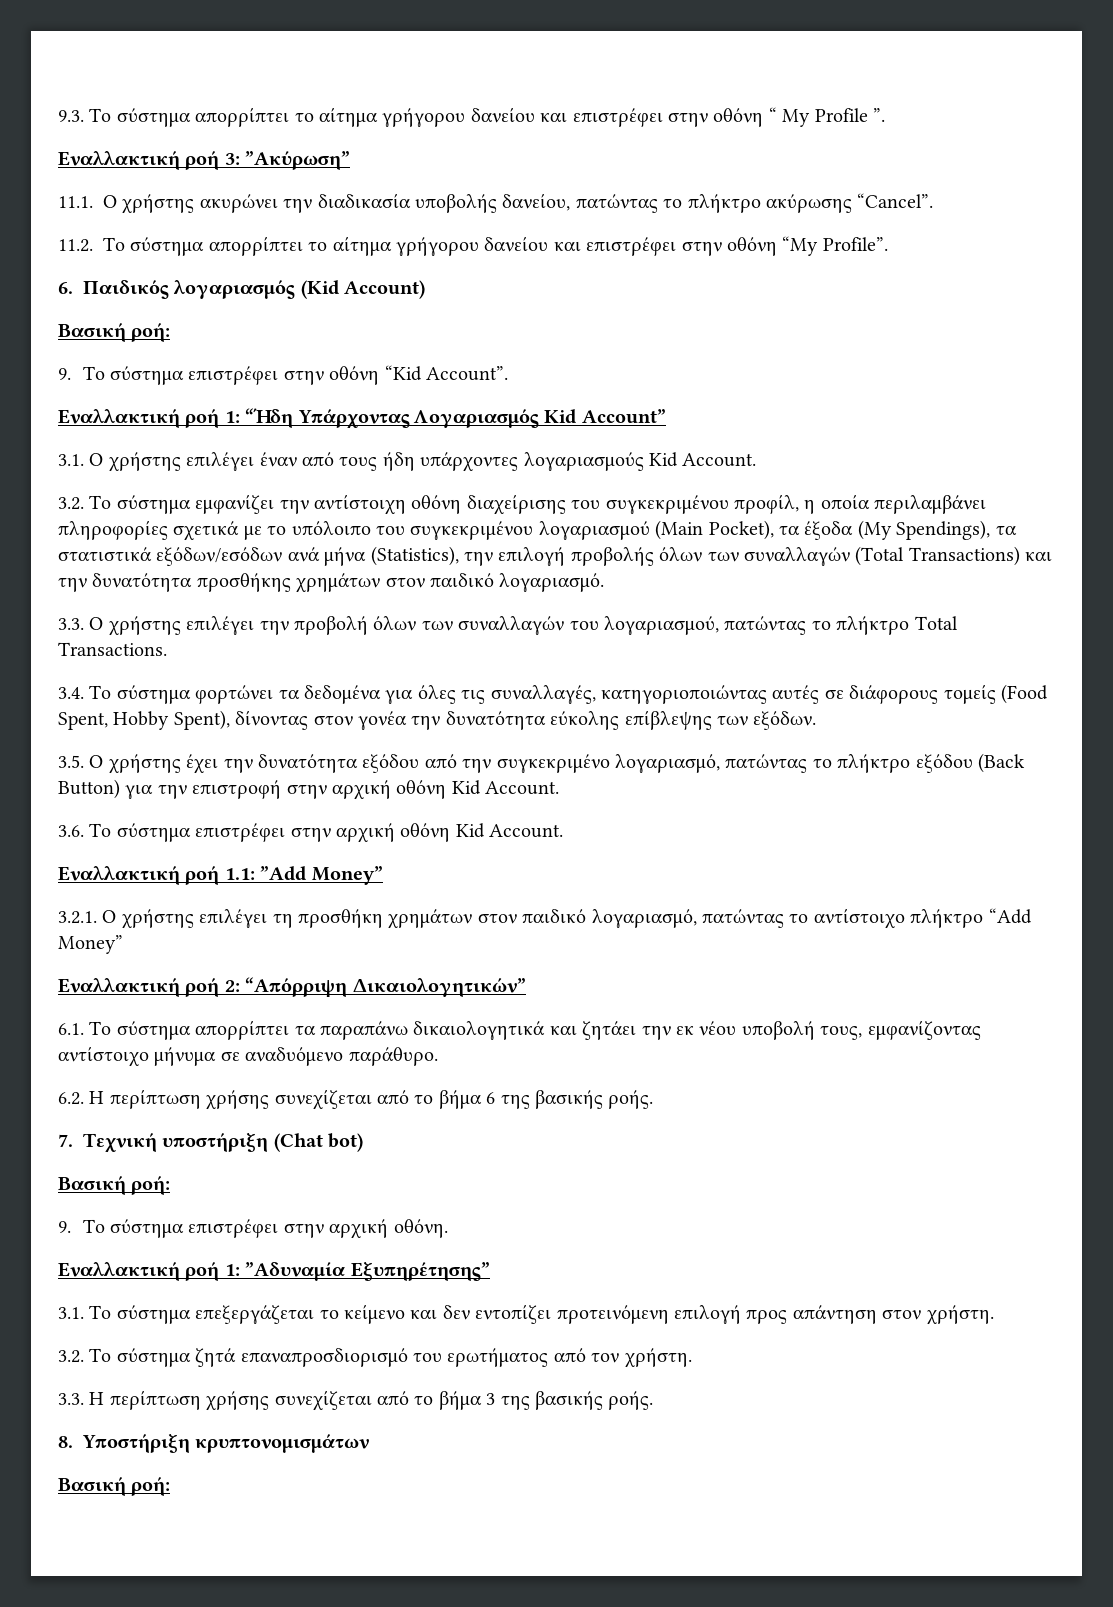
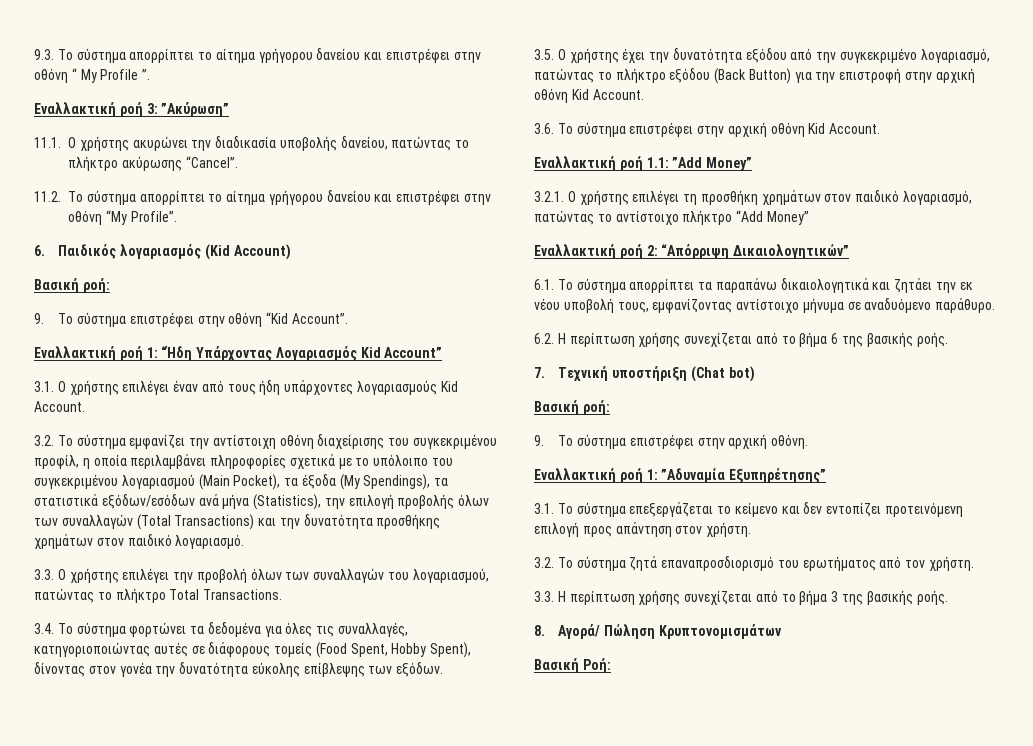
[82,1434,370,1453] [58,1477,171,1496] Υποστήριξη κρυπτονομισμάτων // Βασική ροή: -> [558,624,782,639] [534,658,611,673] Αγορά/ Πώληση Κρυπτονομισμάτων // Βασική Ροή:

